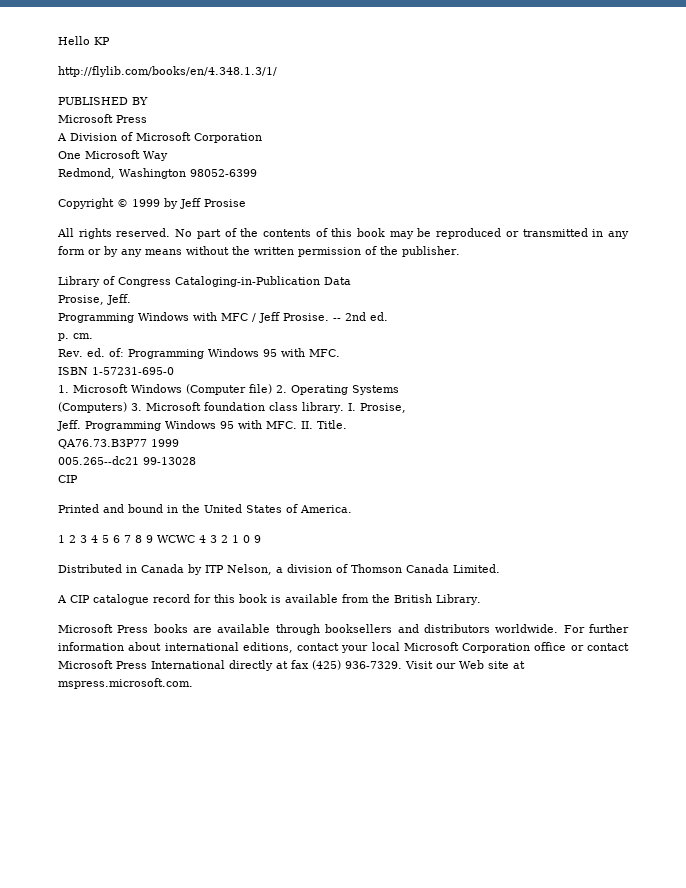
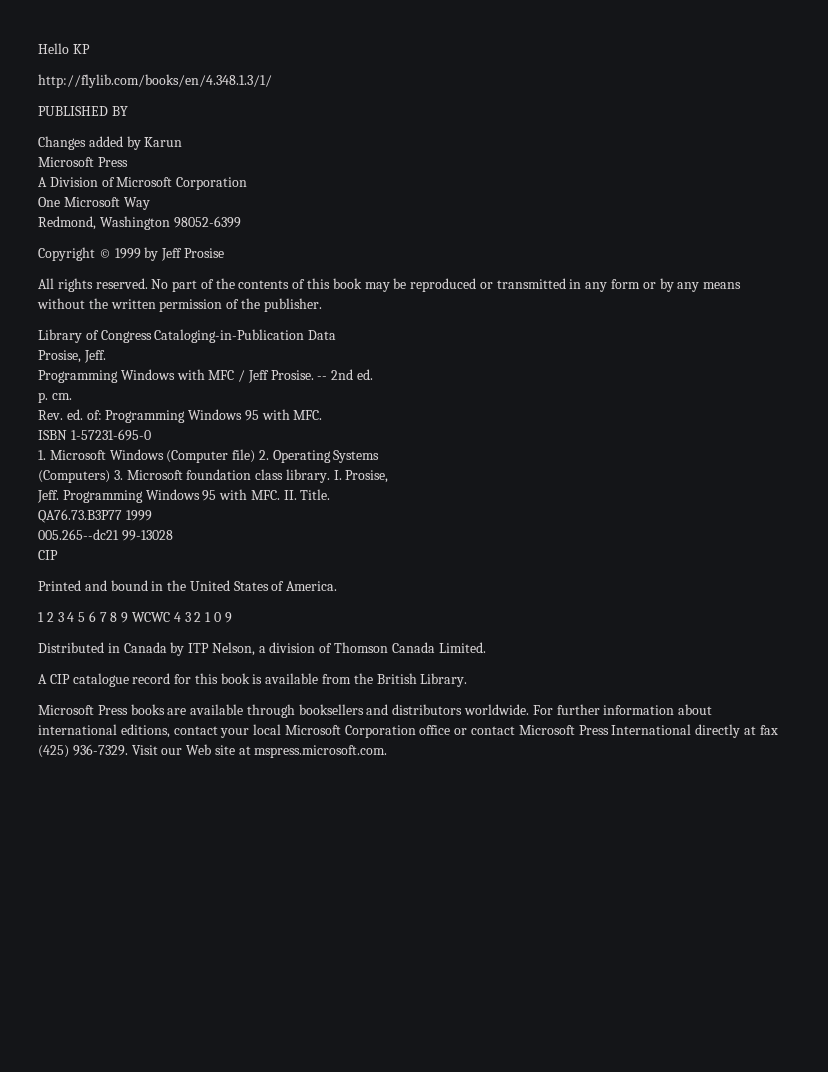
(148, 101) none -> [38,136,183,150] // Changes added by Karun

